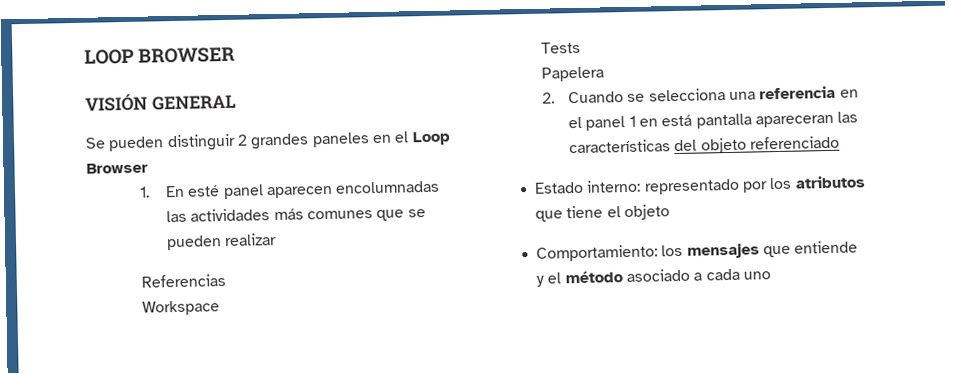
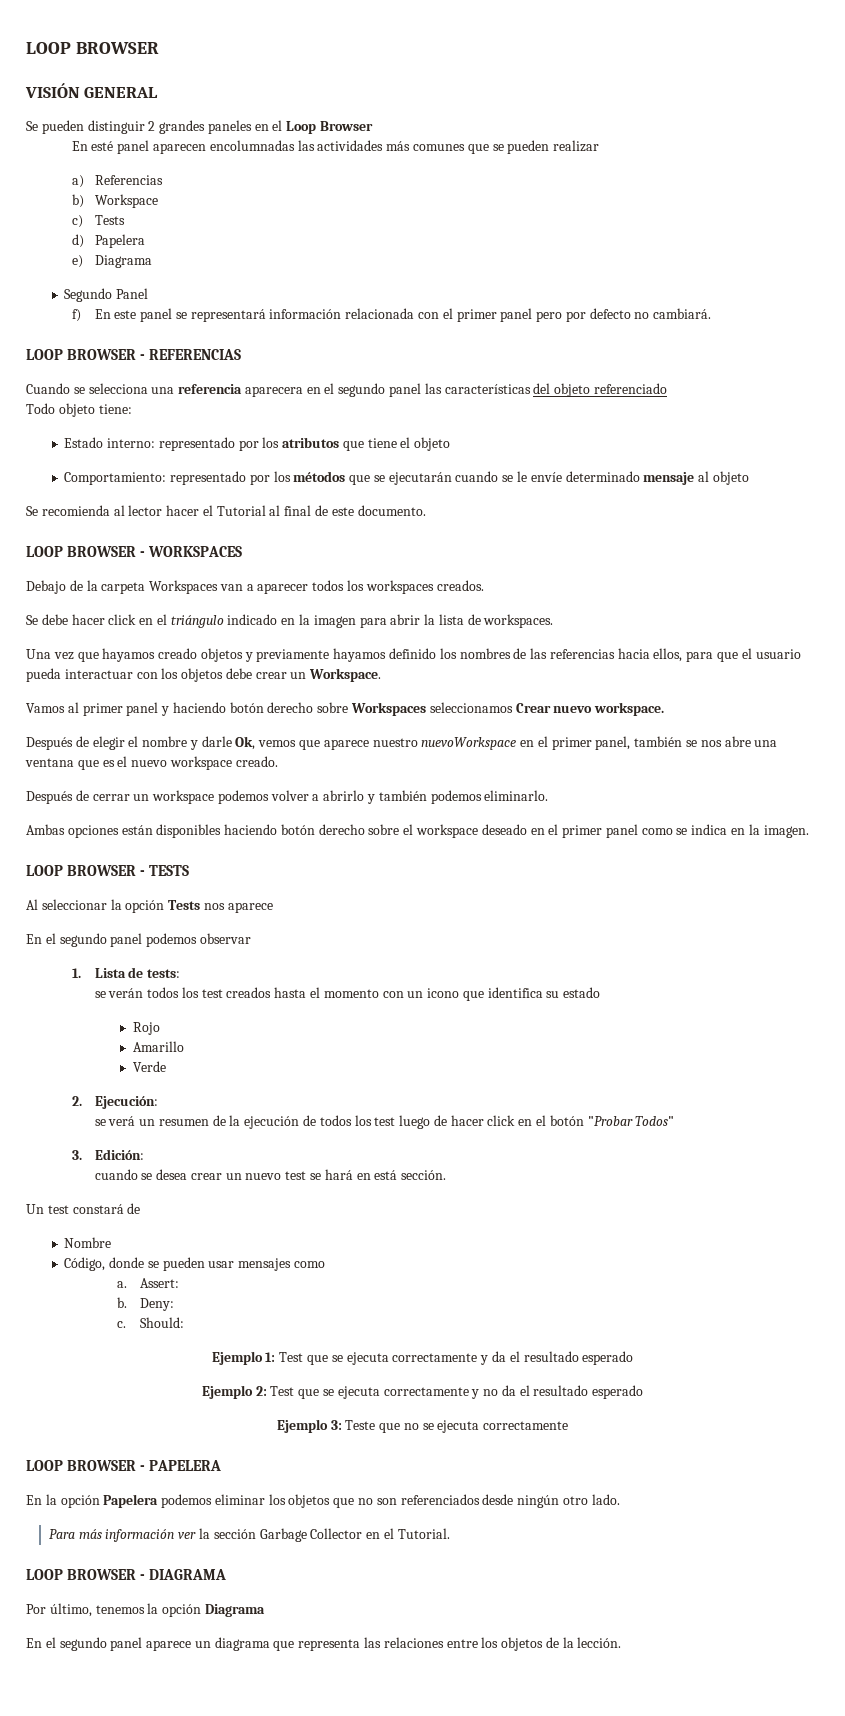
[138,186,150,198] 1. -> (374, 126) none
(278, 239) none -> [71,175,84,188] a)
(226, 281) none -> [71,194,84,208] b)
(220, 308) none -> [71,215,83,228] c)
(581, 47) none -> [71,234,84,248] d)
[541,92,555,104] 2. -> [71,255,152,268] [64,288,149,302] [71,308,712,322] [26,349,242,360] e) Diagrama // Segundo Panel // f) En este panel se representará información relacionada con el primer panel pero por defecto no cambiará. // LOOP BROWSER - REFERENCIAS //
[839,89,859,98] [567,113,834,131] en el panel 1 en está pantalla apareceran -> [244,383,422,397] aparecera en el segundo panel
(840, 142) none -> [26,403,132,417] // Todo objeto tiene:
[661,240,859,259] [535,268,771,287] los mensajes que entiende y el método asociado a cada uno -> [170,471,749,485] [26,505,426,516] [26,546,243,557] [26,580,484,594] [26,614,554,628] [26,648,801,662] [26,668,382,682] [26,702,665,716] [26,736,778,750] [25,756,278,770] [26,790,549,804] [26,824,809,838] [26,865,190,876] [26,899,273,913] [26,933,251,947] [71,967,181,978] [94,987,601,1001] [132,1022,160,1035] [132,1041,184,1052] [132,1061,166,1072] [71,1096,158,1109] [94,1115,675,1129] [71,1149,144,1160] [94,1169,447,1180] [26,1203,141,1214] [64,1237,112,1248] [64,1257,325,1271] [117,1278,180,1288] [117,1297,175,1311] [117,1317,185,1328] [211,1351,634,1365] [201,1385,644,1399] [276,1419,569,1433] [26,1460,222,1471] [26,1494,620,1508] [48,1528,450,1542] [26,1569,227,1580] [26,1603,265,1617] [26,1637,622,1651] representado por los métodos que se ejecutarán cuando se le envíe determinado mensaje al objeto // Se recomienda al lector hacer el Tutorial al final de este documento. // LOOP BROWSER - WORKSPACES // Debajo de la carpeta Workspaces van a aparecer todos los workspaces creados. // Se debe hacer click en el triángulo indicado en la imagen para abrir la lista de workspaces. // Una vez que hayamos creado objetos y previamente hayamos definido los nombres de las referencias hacia ellos, para que el usuario pueda interactuar con los objetos debe crear un Workspace. // Vamos al primer panel y haciendo botón derecho sobre Workspaces seleccionamos Crear nuevo workspace. // Después de elegir el nombre y darle Ok, vemos que aparece nuestro nuevoWorkspace en el primer panel, también se nos abre una ventana que es el nuevo workspace creado. // Después de cerrar un workspace podemos volver a abrirlo y también podemos eliminarlo. // Ambas opciones están disponibles haciendo botón derecho sobre el workspace deseado en el primer panel como se indica en la imagen. // LOOP BROWSER - TESTS // Al seleccionar la opción Tests nos aparece // En el segundo panel podemos observar // 1. Lista de tests: // se verán todos los test creados hasta el momento con un icono que identifica su estado // Rojo // Amarillo // Verde // 2. Ejecución: // se verá un resumen de la ejecución de todos los test luego de hacer click en el botón "Probar Todos" // 3. Edición: // cuando se desea crear un nuevo test se hará en está sección. // Un test constará de // Nombre // Código, donde se pueden usar mensajes como // a. Assert: // b. Deny: // c. Should: // Ejemplo 1: Test que se ejecuta correctamente y da el resultado esperado // Ejemplo 2: Test que se ejecuta correctamente y no da el resultado esperado // Ejemplo 3: Teste que no se ejecuta correctamente // LOOP BROWSER - PAPELERA // En la opción Papelera podemos eliminar los objetos que no son referenciados desde ningún otro lado. // Para más información ver la sección Garbage Collector en el Tutorial. // LOOP BROWSER - DIAGRAMA // Por último, tenemos la opción Diagrama // En el segundo panel aparece un diagrama que representa las relaciones entre los objetos de la lección.

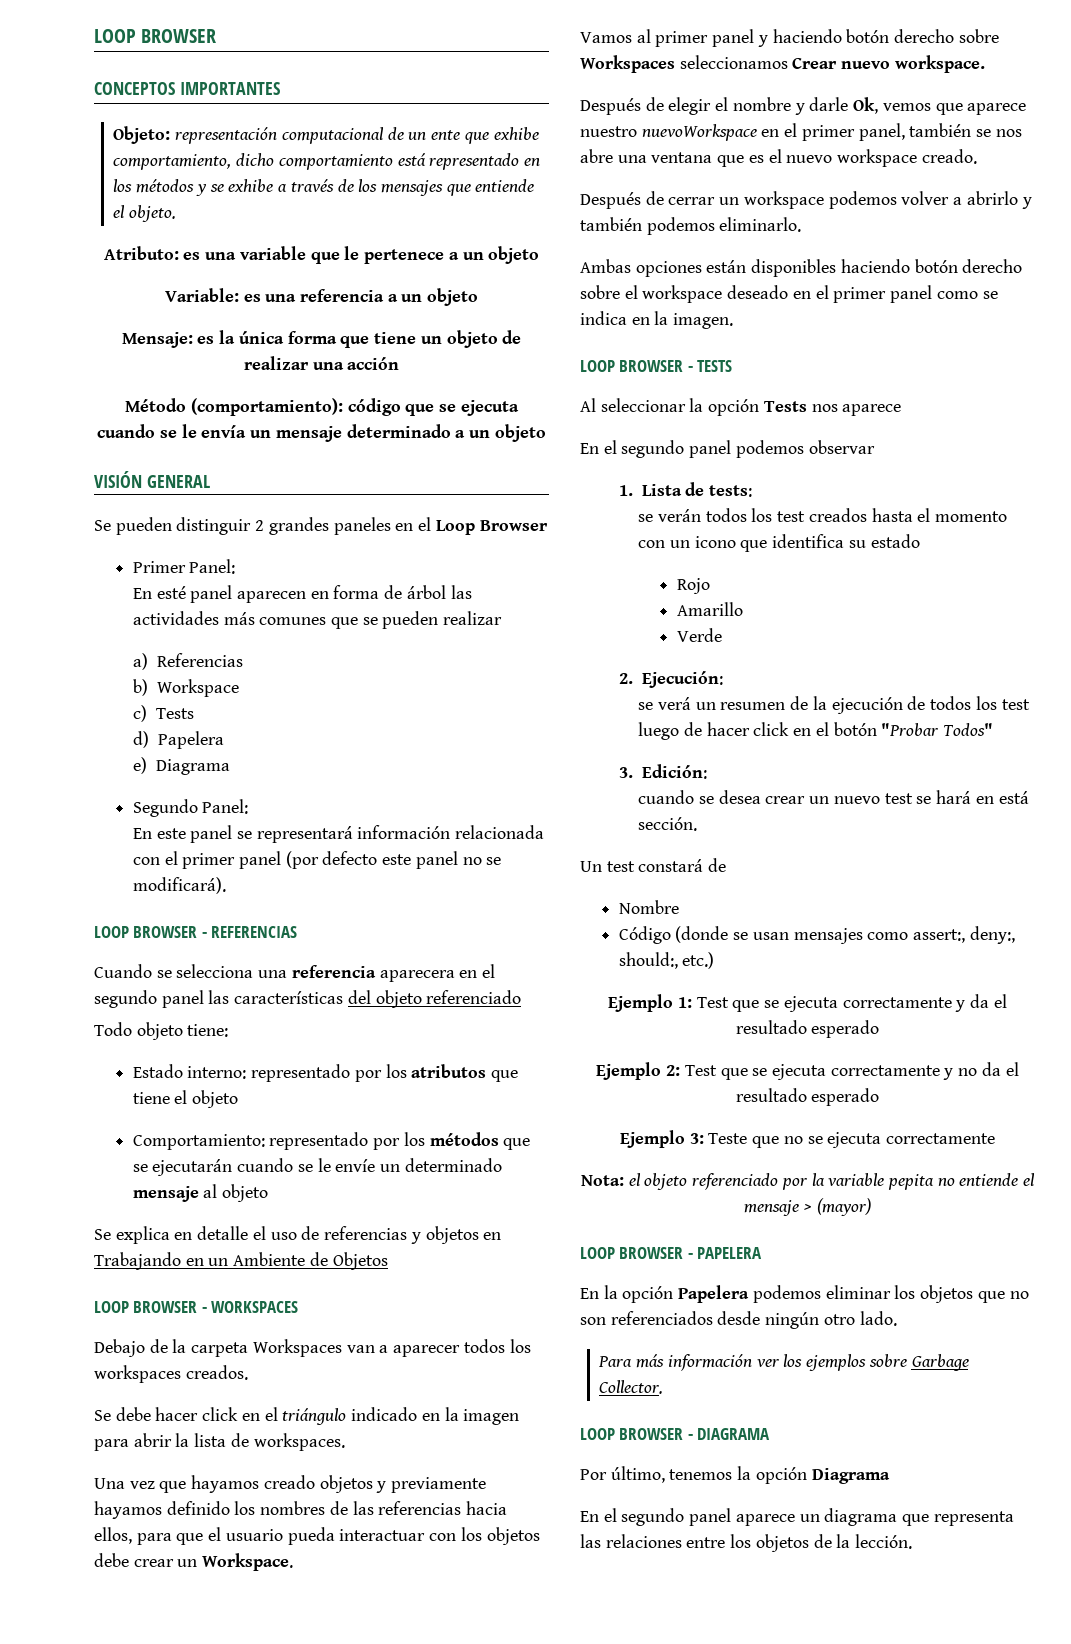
[26,42,159,54] LOOP BROWSER -> [94,29,217,43] [94,82,280,95] [113,126,539,144] [113,153,541,170] [113,179,535,196] [113,205,177,222] [103,246,540,264] [164,288,479,306] [121,330,522,348] [243,356,400,370] [125,398,519,416] [97,424,546,442] LOOP BROWSER // CONCEPTOS IMPORTANTES // Objeto: representación computacional de un ente que exhibe comportamiento, dicho comportamiento está representado en los métodos y se exhibe a través de los mensajes que entiende el objeto. // Atributo: es una variable que le pertenece a un objeto // Variable: es una referencia a un objeto // Mensaje: es la única forma que tiene un objeto de realizar una acción // Método (comportamiento): código que se ejecuta cuando se le envía un mensaje determinado a un objeto
(374, 126) none -> [132,559,236,574] // Primer Panel:
[209,140,295,151] encolumnadas -> [310,585,446,599] en forma de árbol
[116,288,149,299] [71,309,81,322] Panel // f) -> [202,799,249,814] Panel: //
[536,308,712,322] pero por defecto no cambiará. -> [285,851,502,869] [132,877,226,894] (por defecto este panel no se modificará).
(562, 477) none -> [380,1164,401,1172] un
[41,505,426,516] recomienda al lector hacer el Tutorial al final de este documento. -> [115,1226,502,1244] [94,1252,388,1270] explica en detalle el uso de referencias y objetos en Trabajando en un Ambiente de Objetos
[64,1257,325,1271] [117,1278,180,1288] [117,1297,175,1311] [117,1317,185,1328] Código, donde se pueden usar mensajes como // a. Assert: // b. Deny: // c. Should: -> [618,926,1015,944] [618,952,715,969] Código (donde se usan mensajes como assert:, deny:, should:, etc.)
(569, 1425) none -> [580,1173,1036,1190] [744,1198,871,1216] // Nota: el objeto referenciado por la variable pepita no entiende el mensaje > (mayor)
[198,1528,450,1542] la sección Garbage Collector en el Tutorial. -> [783,1354,969,1371] [599,1380,664,1394] los ejemplos sobre Garbage Collector.

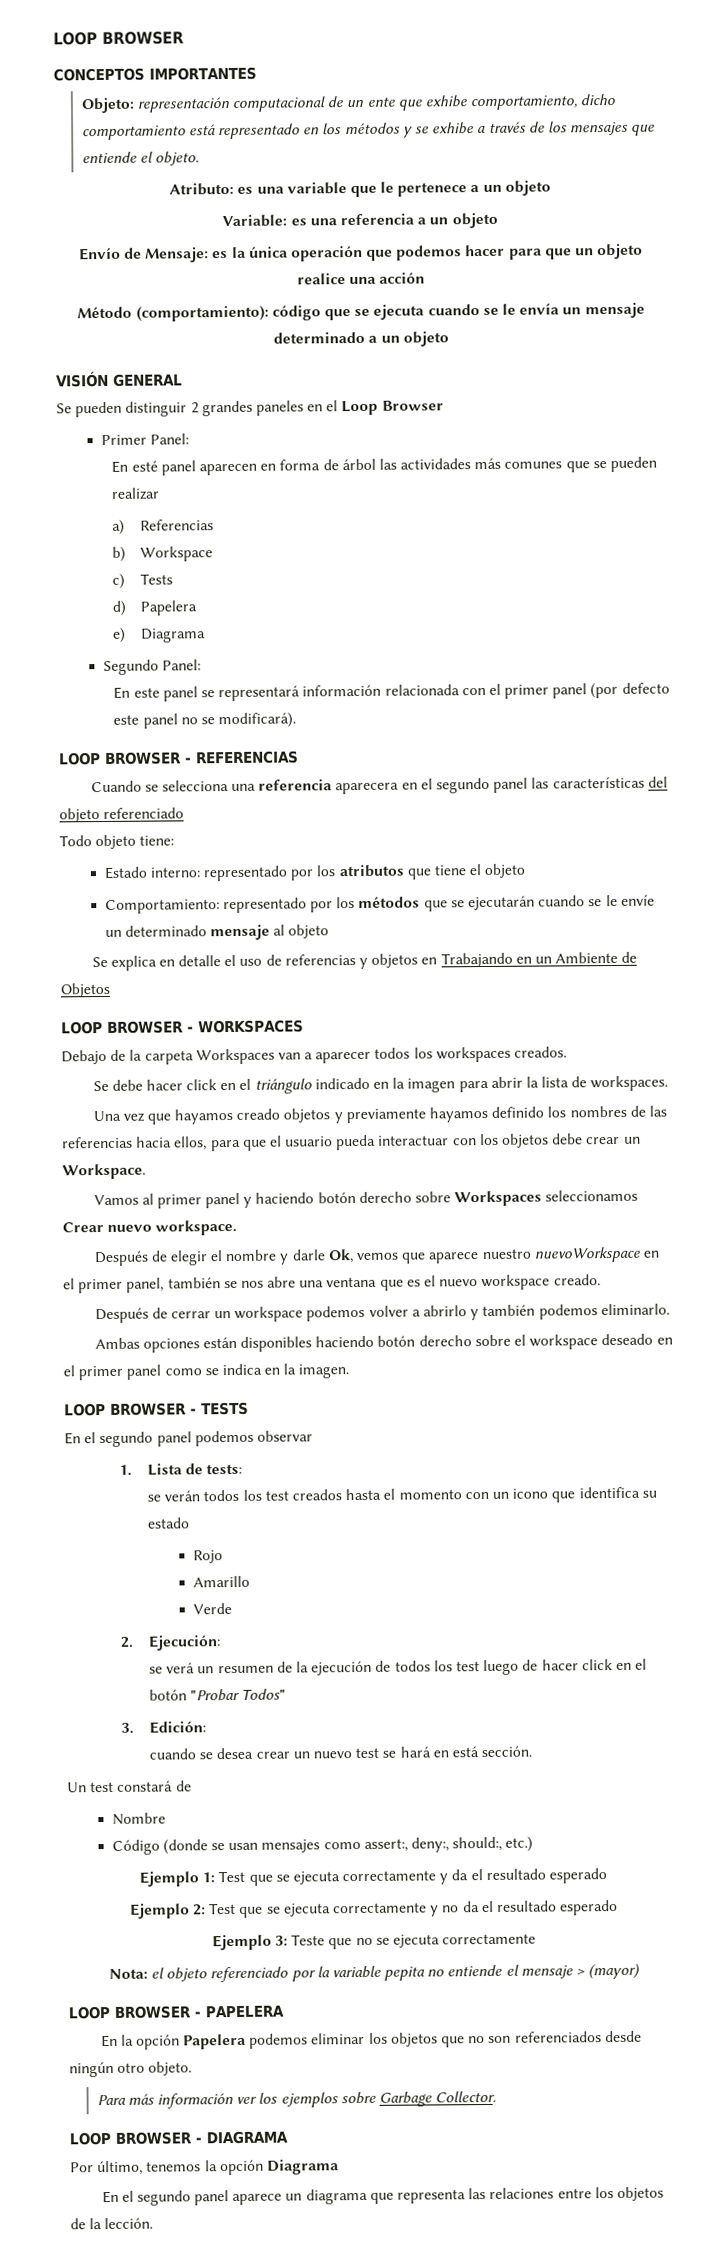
(479, 297) none -> [78,247,142,261] Envío de
[287,330,522,348] [243,356,309,370] forma que tiene un objeto de realizar -> [290,243,644,262] [296,273,346,285] operación que podemos hacer para que un objeto realice
[580,398,902,416] // Al seleccionar la opción Tests nos aparece -> (249, 1408) none
[859,1311,897,1326] lado. -> [148,2061,193,2076] objeto.

